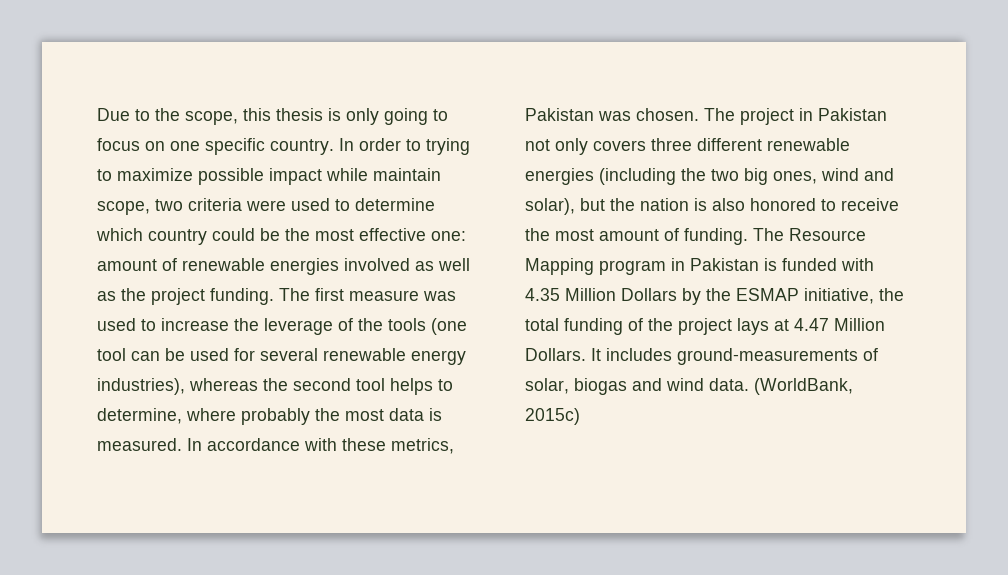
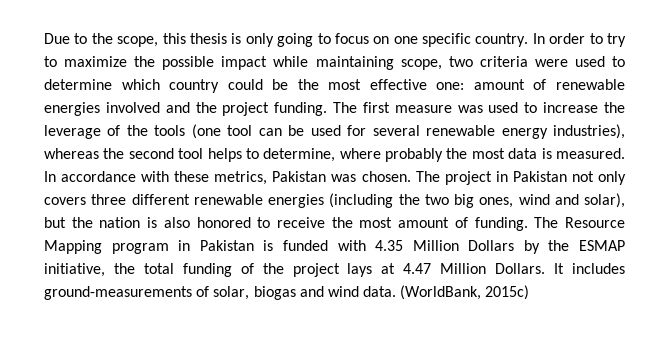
[426,138,470,155] trying -> [607,33,627,47] try
(193, 174) none -> [134,56,156,67] the
[373,168,441,181] maintain -> [315,56,394,70] maintaining
[415,258,470,271] [97,291,116,301] as well as -> [165,102,190,113] and

